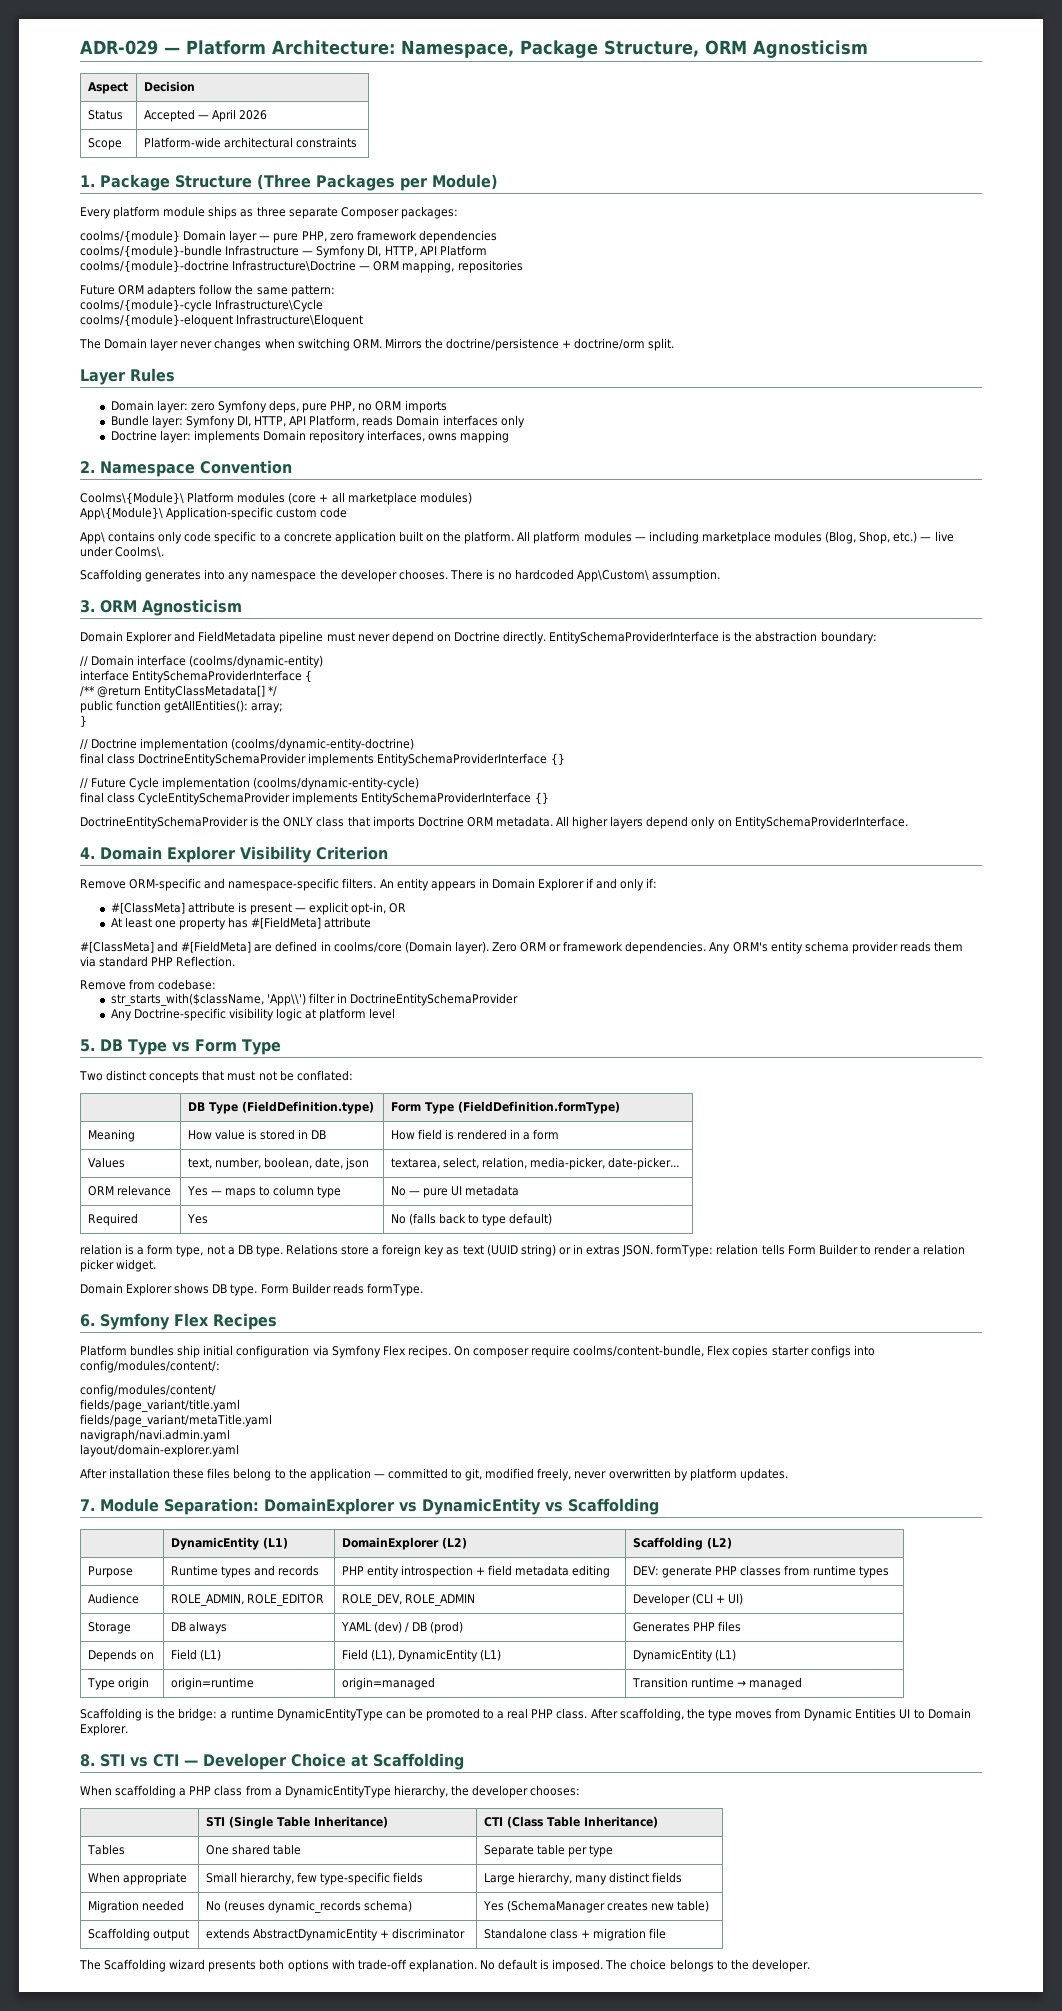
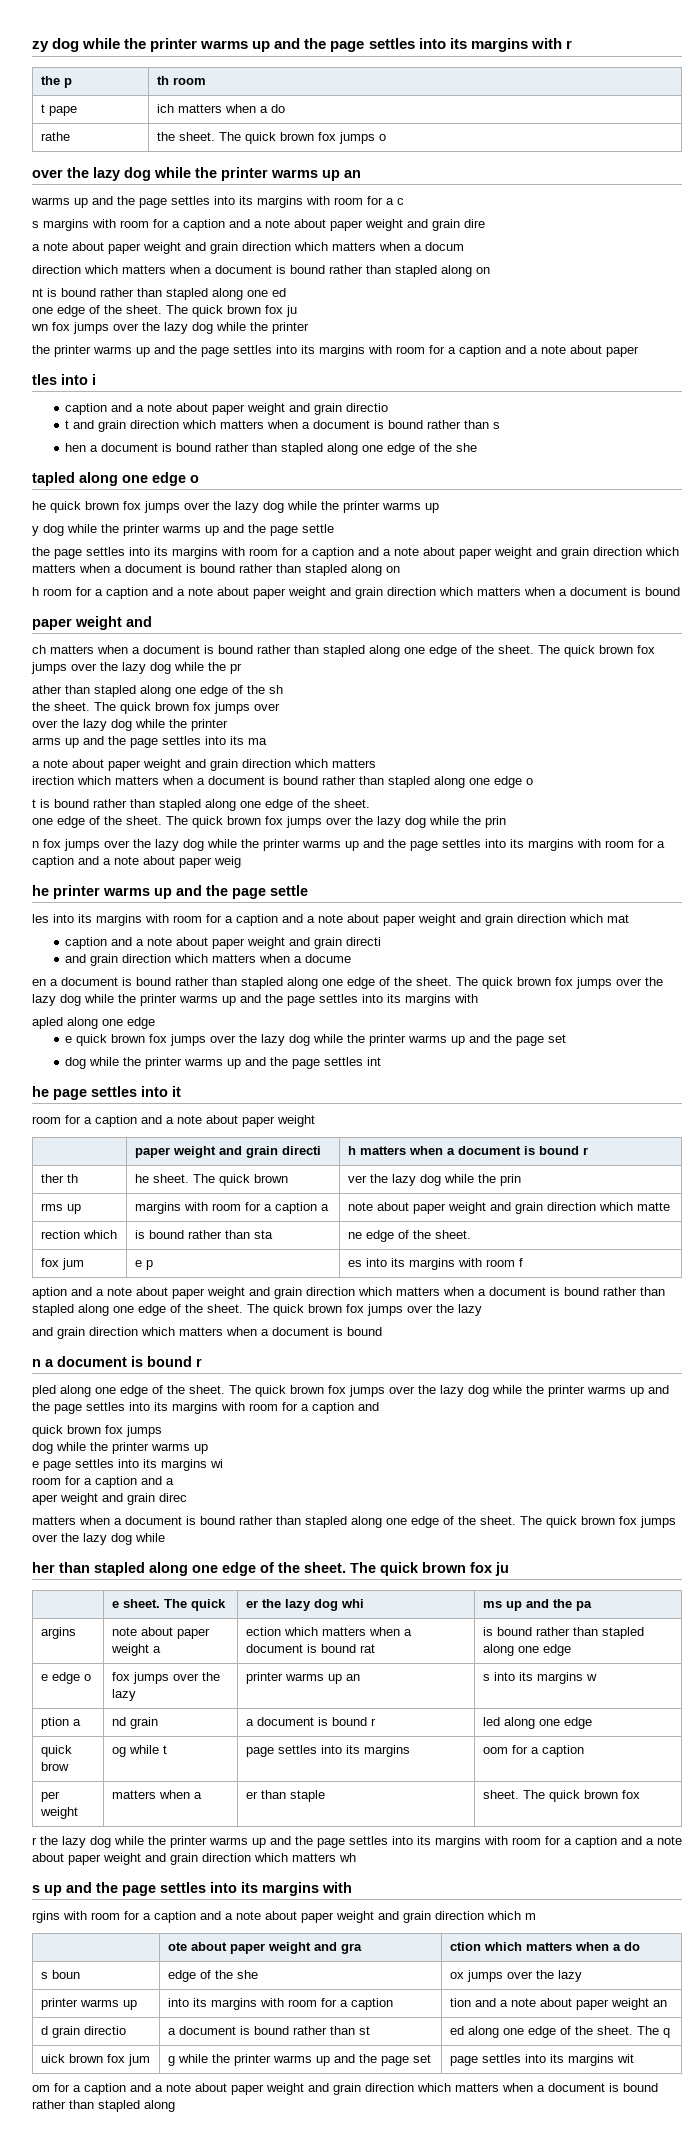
[80,40,868,58] [87,82,128,94] [143,81,195,92] [87,110,123,120] [143,109,268,122] [87,138,122,150] [143,137,358,148] [80,174,498,191] [80,206,458,219] [80,230,497,243] [80,245,487,258] [80,260,523,273] [80,284,335,297] [80,299,324,312] [80,314,364,327] [79,338,675,351] [80,368,175,385] [110,400,447,413] [110,415,525,428] [110,430,510,443] [80,460,292,477] [80,492,472,505] [80,507,348,520] [80,531,954,544] [80,546,165,558] [80,569,721,582] [80,599,242,616] [80,631,877,644] [80,655,324,668] [80,670,313,683] [80,685,278,698] [80,700,284,713] [80,715,87,727] [80,738,415,751] [80,753,565,766] [80,777,420,790] [80,792,549,805] [80,816,908,829] [80,846,388,863] [80,878,658,891] [110,902,407,915] [110,917,372,930] [80,941,964,954] [80,956,236,967] [80,979,217,990] [110,993,519,1006] [110,1008,396,1021] [80,1039,281,1055] [79,1070,353,1083] [187,1101,374,1114] [390,1101,620,1114] [87,1129,135,1142] [187,1129,327,1140] [390,1129,560,1140] [87,1157,125,1168] [187,1157,370,1170] [390,1157,680,1170] [87,1185,171,1196] [186,1185,342,1198] [390,1185,520,1198] [87,1213,138,1226] [186,1214,208,1224] [390,1213,553,1226] [80,1244,966,1257] [80,1259,157,1272] [80,1283,423,1296] [80,1313,277,1330] [80,1345,875,1358] [80,1360,220,1373] [80,1384,216,1397] [80,1399,240,1412] [80,1414,272,1427] [80,1429,230,1442] [80,1444,239,1457] [80,1468,788,1481] [80,1498,659,1515] [170,1537,288,1550] [341,1537,467,1550] [632,1537,732,1550] [87,1566,133,1578] [170,1565,320,1578] [341,1565,611,1578] [632,1565,890,1578] [87,1593,139,1604] [170,1594,324,1606] [341,1594,475,1606] [632,1593,744,1606] [87,1622,131,1634] [170,1621,227,1634] [340,1621,464,1634] [632,1621,742,1632] [87,1649,154,1662] [170,1649,221,1661] [341,1649,502,1662] [632,1649,736,1662] [86,1677,149,1690] [170,1677,254,1690] [341,1677,435,1690] [631,1677,803,1690] [80,1708,971,1721] [80,1723,128,1736] [80,1753,464,1770] [80,1785,581,1798] [205,1816,388,1829] [483,1816,658,1828] [86,1844,125,1855] [205,1844,302,1855] [483,1844,614,1857] [87,1872,187,1885] [205,1872,424,1885] [483,1872,683,1885] [87,1900,184,1913] [205,1900,413,1913] [482,1900,710,1913] [87,1928,189,1941] [205,1928,466,1941] [483,1928,667,1941] [79,1959,810,1972] ADR-029 — Platform Architecture: Namespace, Package Structure, ORM Agnosticism // Aspect | Decision // Status | Accepted — April 2026 // Scope | Platform-wide architectural constraints // 1. Package Structure (Three Packages per Module) // Every platform module ships as three separate Composer packages: // coolms/{module} Domain layer — pure PHP, zero framework dependencies // coolms/{module}-bundle Infrastructure — Symfony DI, HTTP, API Platform // coolms/{module}-doctrine Infrastructure\Doctrine — ORM mapping, repositories // Future ORM adapters follow the same pattern: // coolms/{module}-cycle Infrastructure\Cycle // coolms/{module}-eloquent Infrastructure\Eloquent // The Domain layer never changes when switching ORM. Mirrors the doctrine/persistence + doctrine/orm split. // Layer Rules // Domain layer: zero Symfony deps, pure PHP, no ORM imports // Bundle layer: Symfony DI, HTTP, API Platform, reads Domain interfaces only // Doctrine layer: implements Domain repository interfaces, owns mapping // 2. Namespace Convention // Coolms\{Module}\ Platform modules (core + all marketplace modules) // App\{Module}\ Application-specific custom code // App\ contains only code specific to a concrete application built on the platform. All platform modules — including marketplace modules (Blog, Shop, etc.) — live under Coolms\. // Scaffolding generates into any namespace the developer chooses. There is no hardcoded App\Custom\ assumption. // 3. ORM Agnosticism // Domain Explorer and FieldMetadata pipeline must never depend on Doctrine directly. EntitySchemaProviderInterface is the abstraction boundary: // // Domain interface (coolms/dynamic-entity) // interface EntitySchemaProviderInterface { // /** @return EntityClassMetadata[] */ // public function getAllEntities(): array; // } // // Doctrine implementation (coolms/dynamic-entity-doctrine) // final class DoctrineEntitySchemaProvider implements EntitySchemaProviderInterface {} // // Future Cycle implementation (coolms/dynamic-entity-cycle) // final class CycleEntitySchemaProvider implements EntitySchemaProviderInterface {} // DoctrineEntitySchemaProvider is the ONLY class that imports Doctrine ORM metadata. All higher layers depend only on EntitySchemaProviderInterface. // 4. Domain Explorer Visibility Criterion // Remove ORM-specific and namespace-specific filters. An entity appears in Domain Explorer if and only if: // #[ClassMeta] attribute is present — explicit opt-in, OR // At least one property has #[FieldMeta] attribute // #[ClassMeta] and #[FieldMeta] are defined in coolms/core (Domain layer). Zero ORM or framework dependencies. Any ORM's entity schema provider reads them via standard PHP Reflection. // Remove from codebase: // str_starts_with($className, 'App\\') filter in DoctrineEntitySchemaProvider // Any Doctrine-specific visibility logic at platform level // 5. DB Type vs Form Type // Two distinct concepts that must not be conflated: // | DB Type (FieldDefinition.type) | Form Type (FieldDefinition.formType) // Meaning | How value is stored in DB | How field is rendered in a form // Values | text, number, boolean, date, json | textarea, select, relation, media-picker, date-picker... // ORM relevance | Yes — maps to column type | No — pure UI metadata // Required | Yes | No (falls back to type default) // relation is a form type, not a DB type. Relations store a foreign key as text (UUID string) or in extras JSON. formType: relation tells Form Builder to render a relation picker widget. // Domain Explorer shows DB type. Form Builder reads formType. // 6. Symfony Flex Recipes // Platform bundles ship initial configuration via Symfony Flex recipes. On composer require coolms/content-bundle, Flex copies starter configs into config/modules/content/: // config/modules/content/ // fields/page_variant/title.yaml // fields/page_variant/metaTitle.yaml // navigraph/navi.admin.yaml // layout/domain-explorer.yaml // After installation these files belong to the application — committed to git, modified freely, never overwritten by platform updates. // 7. Module Separation: DomainExplorer vs DynamicEntity vs Scaffolding // | DynamicEntity (L1) | DomainExplorer (L2) | Scaffolding (L2) // Purpose | Runtime types and records | PHP entity introspection + field metadata editing | DEV: generate PHP classes from runtime types // Audience | ROLE_ADMIN, ROLE_EDITOR | ROLE_DEV, ROLE_ADMIN | Developer (CLI + UI) // Storage | DB always | YAML (dev) / DB (prod) | Generates PHP files // Depends on | Field (L1) | Field (L1), DynamicEntity (L1) | DynamicEntity (L1) // Type origin | origin=runtime | origin=managed | Transition runtime → managed // Scaffolding is the bridge: a runtime DynamicEntityType can be promoted to a real PHP class. After scaffolding, the type moves from Dynamic Entities UI to Domain Explorer. // 8. STI vs CTI — Developer Choice at Scaffolding // When scaffolding a PHP class from a DynamicEntityType hierarchy, the developer chooses: // | STI (Single Table Inheritance) | CTI (Class Table Inheritance) // Tables | One shared table | Separate table per type // When appropriate | Small hierarchy, few type-specific fields | Large hierarchy, many distinct fields // Migration needed | No (reuses dynamic_records schema) | Yes (SchemaManager creates new table) // Scaffolding output | extends AbstractDynamicEntity + discriminator | Standalone class + migration file // The Scaffolding wizard presents both options with trade-off explanation. No default is imposed. The choice belongs to the developer. -> [32,38,572,52] [40,76,72,88] [156,76,206,85] [40,104,77,116] [156,104,285,113] [40,132,70,141] [156,132,386,144] [32,167,361,181] [31,196,404,208] [32,219,485,231] [32,242,464,254] [32,265,490,277] [32,288,286,300] [32,305,297,317] [31,322,309,334] [32,345,639,357] [32,374,96,385] [65,403,389,415] [65,420,501,432] [65,443,478,455] [32,472,199,486] [32,501,439,513] [32,524,334,536] [32,547,679,559] [32,564,400,576] [32,587,680,599] [32,616,152,630] [32,645,655,657] [31,662,242,674] [32,685,283,697] [32,702,280,714] [32,719,228,731] [32,736,267,748] [32,759,376,771] [32,776,533,788] [32,799,370,811] [32,816,506,828] [32,839,665,851] [32,856,241,868] [32,885,308,899] [32,914,629,926] [65,937,382,949] [65,954,352,966] [32,977,663,989] [32,994,478,1006] [32,1017,155,1029] [65,1034,567,1046] [65,1057,382,1069] [32,1086,181,1100] [32,1115,315,1127] [134,1146,321,1158] [347,1146,588,1155] [40,1174,78,1183] [134,1174,288,1186] [347,1174,521,1186] [40,1203,81,1214] [134,1202,329,1214] [347,1202,670,1214] [40,1230,117,1239] [134,1230,273,1239] [347,1230,471,1242] [40,1258,84,1270] [134,1260,153,1270] [347,1258,523,1270] [32,1287,665,1299] [32,1304,482,1316] [32,1327,382,1339] [32,1356,202,1367] [32,1385,669,1397] [32,1402,379,1414] [32,1425,162,1437] [32,1442,208,1454] [32,1459,223,1471] [32,1476,174,1488] [32,1493,187,1505] [32,1516,676,1528] [32,1533,165,1545] [32,1562,509,1576] [111,1599,226,1611] [245,1599,364,1611] [482,1599,592,1611] [40,1627,76,1639] [111,1627,210,1639] [110,1644,161,1656] [245,1627,412,1636] [245,1644,375,1653] [482,1627,644,1639] [482,1644,571,1656] [40,1672,91,1684] [111,1672,220,1684] [111,1689,136,1701] [245,1672,360,1684] [482,1672,597,1684] [40,1717,81,1729] [111,1717,158,1729] [245,1717,376,1726] [482,1717,592,1729] [40,1745,72,1757] [40,1762,69,1771] [111,1745,167,1757] [245,1745,410,1757] [482,1745,584,1757] [40,1791,60,1802] [39,1807,78,1819] [111,1790,202,1799] [245,1790,325,1802] [482,1790,640,1802] [32,1836,682,1848] [32,1853,356,1865] [32,1882,352,1896] [32,1911,536,1923] [167,1942,362,1954] [449,1942,640,1951] [40,1970,80,1979] [167,1970,258,1982] [449,1970,582,1982] [40,1998,137,2010] [167,1998,393,2010] [449,1998,667,2010] [40,2026,126,2038] [167,2026,370,2035] [449,2026,670,2038] [40,2054,150,2066] [167,2054,431,2066] [449,2054,634,2066] [32,2083,658,2095] [32,2100,175,2112] zy dog while the printer warms up and the page settles into its margins with r // the p | th room // t pape | ich matters when a do // rathe | the sheet. The quick brown fox jumps o // over the lazy dog while the printer warms up an // warms up and the page settles into its margins with room for a c // s margins with room for a caption and a note about paper weight and grain dire // a note about paper weight and grain direction which matters when a docum // direction which matters when a document is bound rather than stapled along on // nt is bound rather than stapled along one ed // one edge of the sheet. The quick brown fox ju // wn fox jumps over the lazy dog while the printer // the printer warms up and the page settles into its margins with room for a caption and a note about paper // tles into i // caption and a note about paper weight and grain directio // t and grain direction which matters when a document is bound rather than s // hen a document is bound rather than stapled along one edge of the she // tapled along one edge o // he quick brown fox jumps over the lazy dog while the printer warms up // y dog while the printer warms up and the page settle // the page settles into its margins with room for a caption and a note about paper weight and grain direction which matters when a document is bound rather than stapled along on // h room for a caption and a note about paper weight and grain direction which matters when a document is bound // paper weight and // ch matters when a document is bound rather than stapled along one edge of the sheet. The quick brown fox jumps over the lazy dog while the pr // ather than stapled along one edge of the sh // the sheet. The quick brown fox jumps over // over the lazy dog while the printer // arms up and the page settles into its ma // a note about paper weight and grain direction which matters // irection which matters when a document is bound rather than stapled along one edge o // t is bound rather than stapled along one edge of the sheet. // one edge of the sheet. The quick brown fox jumps over the lazy dog while the prin // n fox jumps over the lazy dog while the printer warms up and the page settles into its margins with room for a caption and a note about paper weig // he printer warms up and the page settle // les into its margins with room for a caption and a note about paper weight and grain direction which mat // caption and a note about paper weight and grain directi // and grain direction which matters when a docume // en a document is bound rather than stapled along one edge of the sheet. The quick brown fox jumps over the lazy dog while the printer warms up and the page settles into its margins with // apled along one edge // e quick brown fox jumps over the lazy dog while the printer warms up and the page set // dog while the printer warms up and the page settles int // he page settles into it // room for a caption and a note about paper weight // | paper weight and grain directi | h matters when a document is bound r // ther th | he sheet. The quick brown | ver the lazy dog while the prin // rms up | margins with room for a caption a | note about paper weight and grain direction which matte // rection which | is bound rather than sta | ne edge of the sheet. // fox jum | e p | es into its margins with room f // aption and a note about paper weight and grain direction which matters when a document is bound rather than stapled along one edge of the sheet. The quick brown fox jumps over the lazy // and grain direction which matters when a document is bound // n a document is bound r // pled along one edge of the sheet. The quick brown fox jumps over the lazy dog while the printer warms up and the page settles into its margins with room for a caption and // quick brown fox jumps // dog while the printer warms up // e page settles into its margins wi // room for a caption and a // aper weight and grain direc // matters when a document is bound rather than stapled along one edge of the sheet. The quick brown fox jumps over the lazy dog while // her than stapled along one edge of the sheet. The quick brown fox ju // | e sheet. The quick | er the lazy dog whi | ms up and the pa // argins | note about paper weight a | ection which matters when a document is bound rat | is bound rather than stapled along one edge // e edge o | fox jumps over the lazy | printer warms up an | s into its margins w // ption a | nd grain | a document is bound r | led along one edge // quick brow | og while t | page settles into its margins | oom for a caption // per weight | matters when a | er than staple | sheet. The quick brown fox // r the lazy dog while the printer warms up and the page settles into its margins with room for a caption and a note about paper weight and grain direction which matters wh // s up and the page settles into its margins with // rgins with room for a caption and a note about paper weight and grain direction which m // | ote about paper weight and gra | ction which matters when a do // s boun | edge of the she | ox jumps over the lazy // printer warms up | into its margins with room for a caption | tion and a note about paper weight an // d grain directio | a document is bound rather than st | ed along one edge of the sheet. The q // uick brown fox jum | g while the printer warms up and the page set | page settles into its margins wit // om for a caption and a note about paper weight and grain direction which matters when a document is bound rather than stapled along

